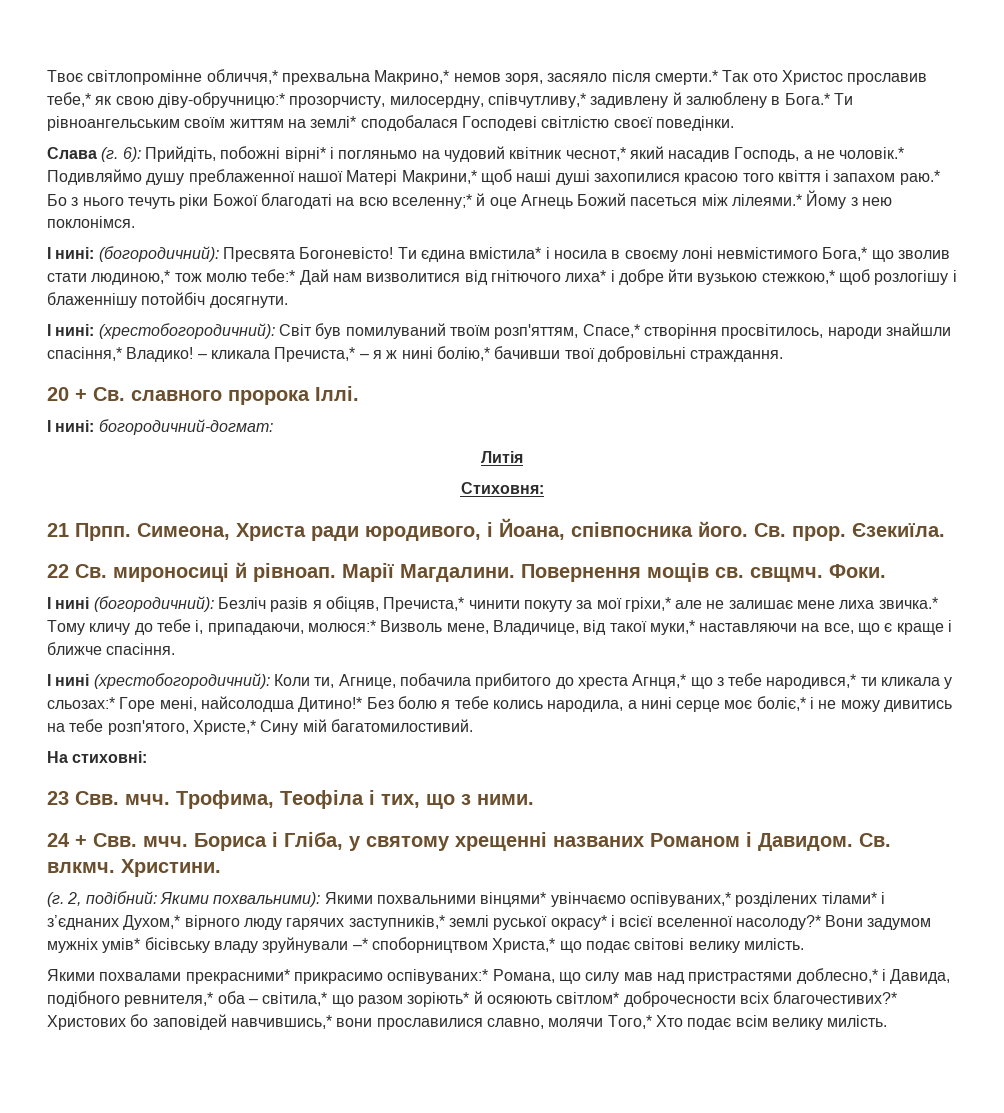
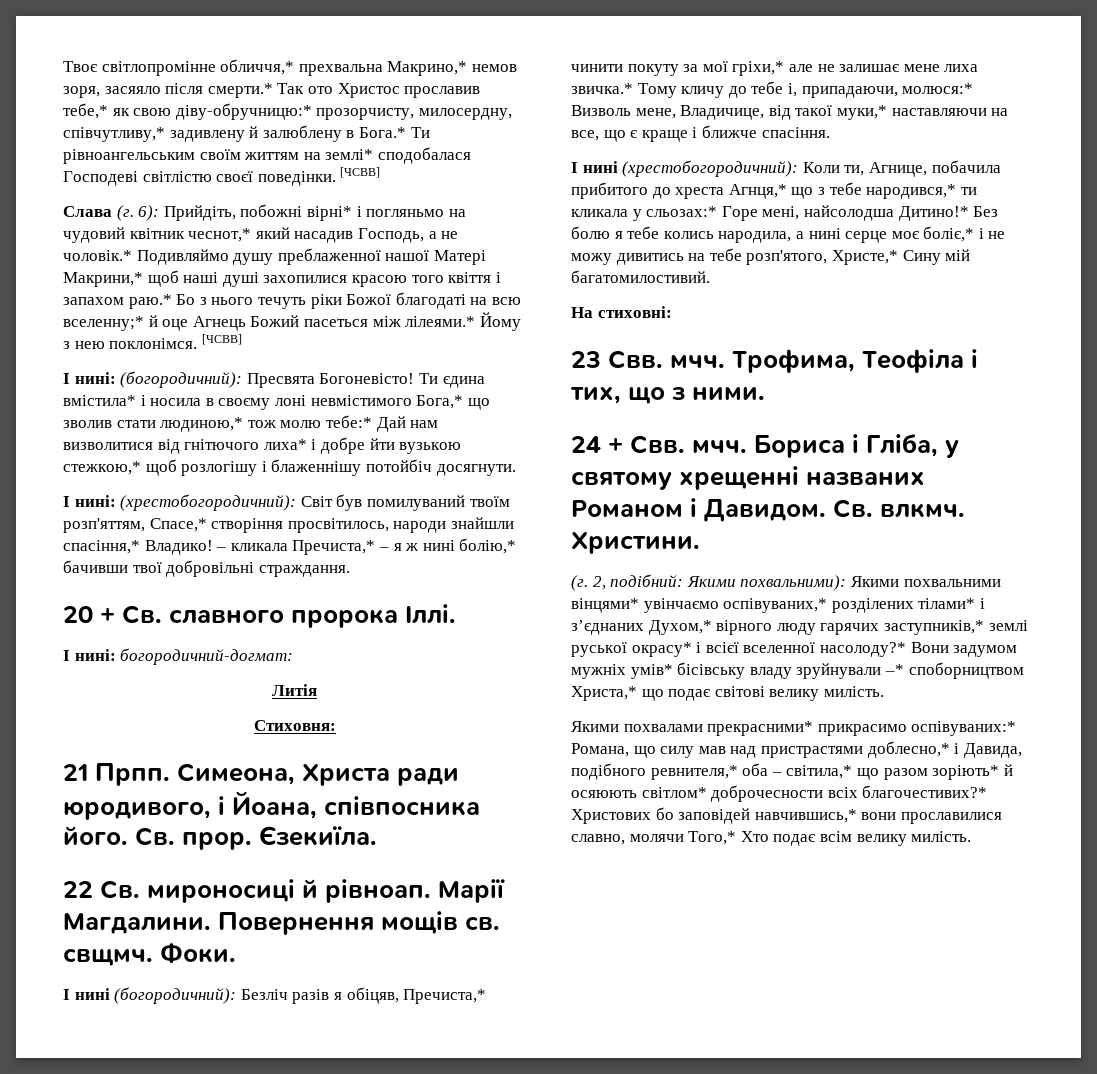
(734, 123) none -> [340,167,381,178] [ЧСВВ]
(135, 222) none -> [201,334,242,345] [ЧСВВ]

